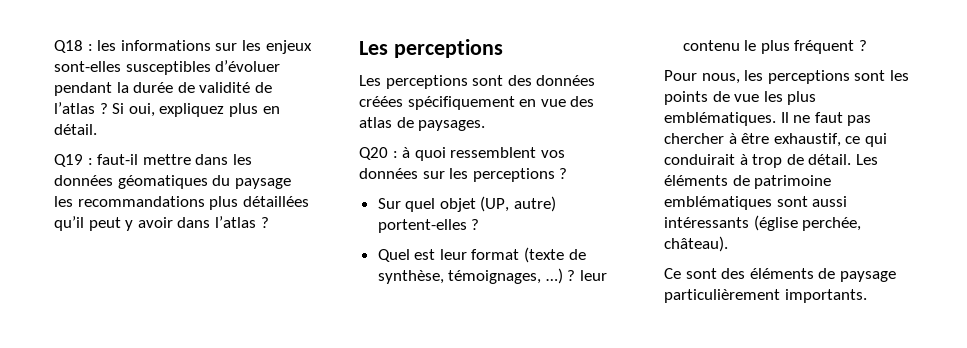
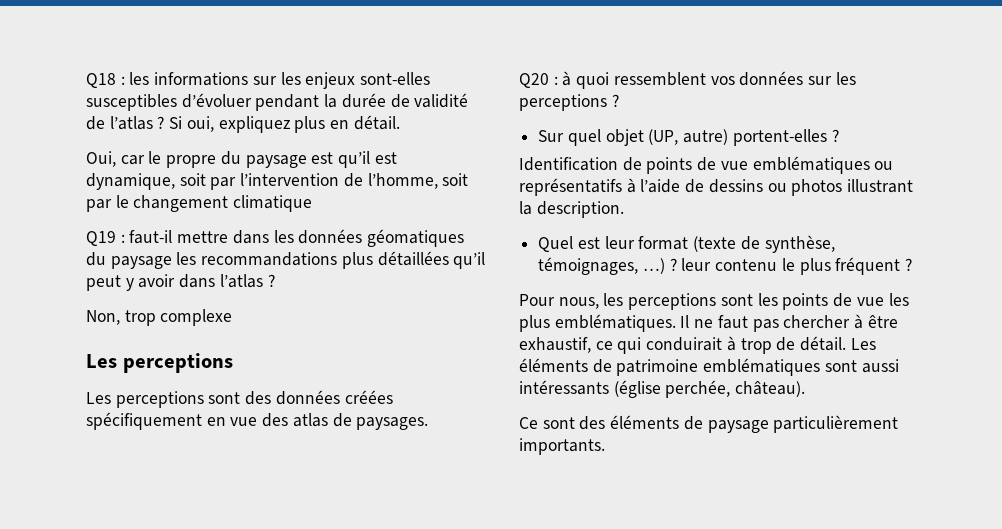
(97, 129) none -> [86,151,397,168] [86,173,469,190] [86,195,313,212] // Oui, car le propre du paysage est qu’il est dynamique, soit par l’intervention de l’homme, soit par le changement climatique
(269, 222) none -> [86,309,233,326] // Non, trop complexe
(480, 224) none -> [519,156,894,174] [519,178,914,196] [519,201,624,218] // Identification de points de vue emblématiques ou représentatifs à l’aide de dessins ou photos illustrant la description.

